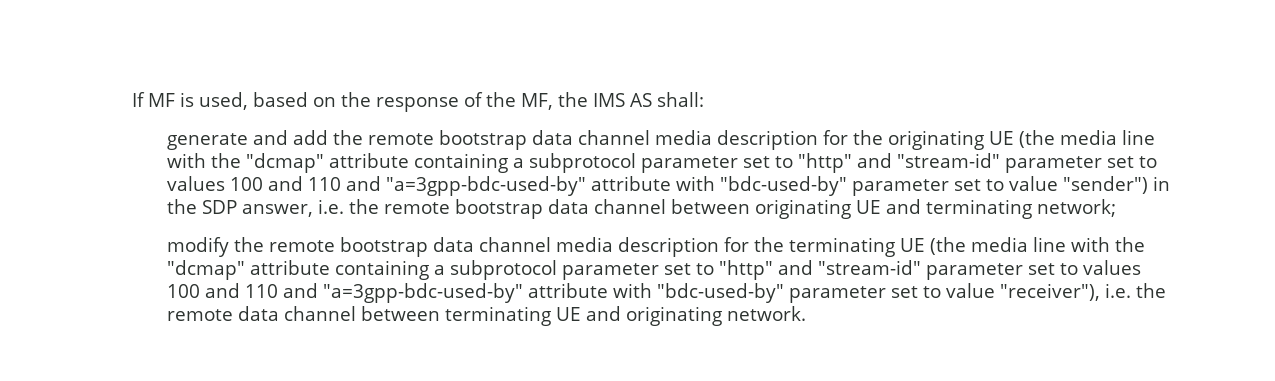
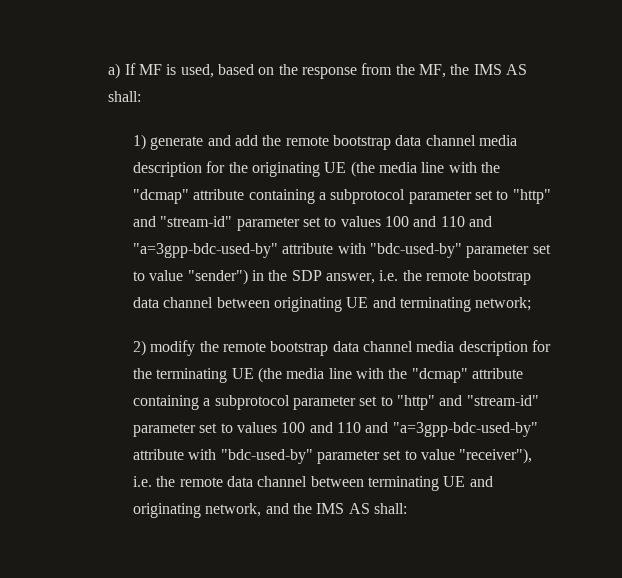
(131, 99) none -> [108,63,121,79] a)
[463,92,483,107] of -> [361,63,393,75] from
(704, 99) none -> [132,134,146,150] 1)
(1116, 208) none -> [132,340,146,356] 2)
[726,306,806,321] network. -> [205,503,407,517] network, and the IMS AS shall:

